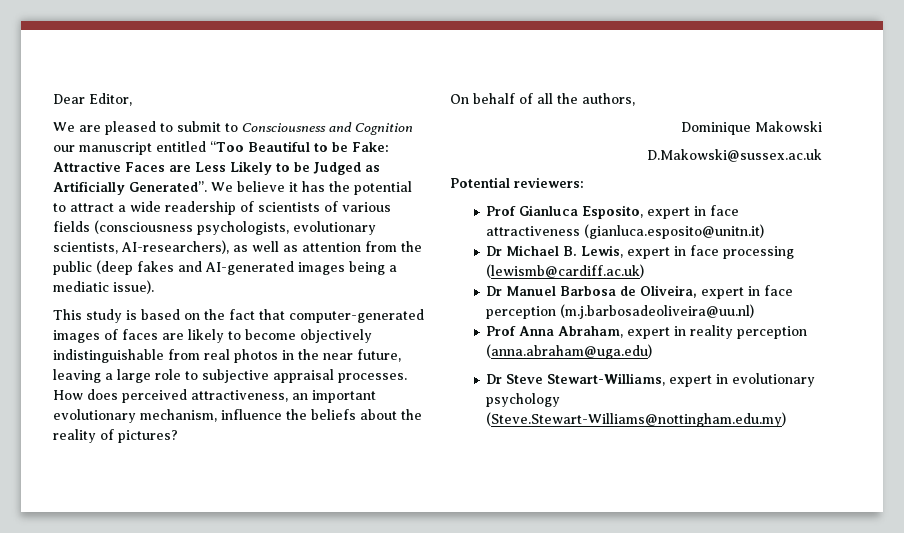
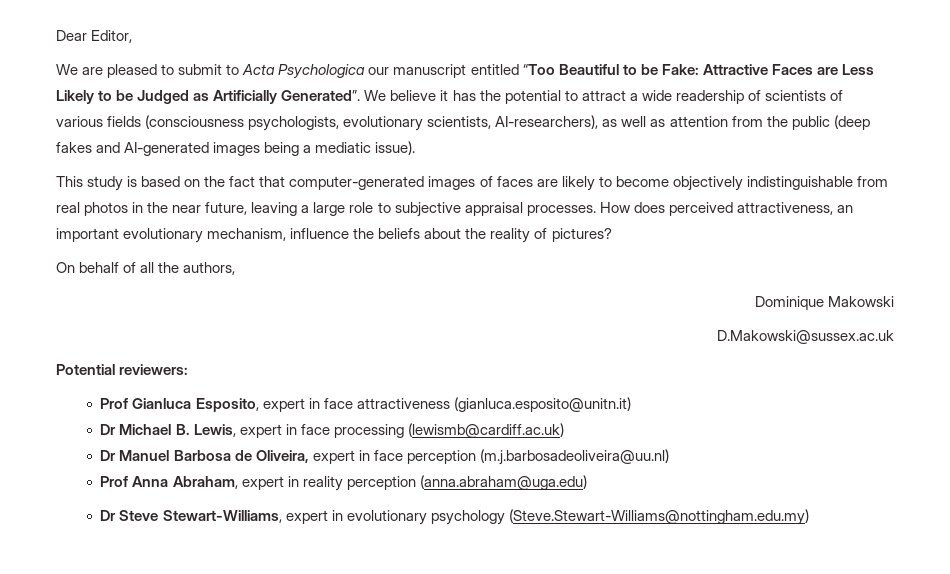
[242,122,413,135] Consciousness and Cognition -> [242,64,366,79] Acta Psychologica

